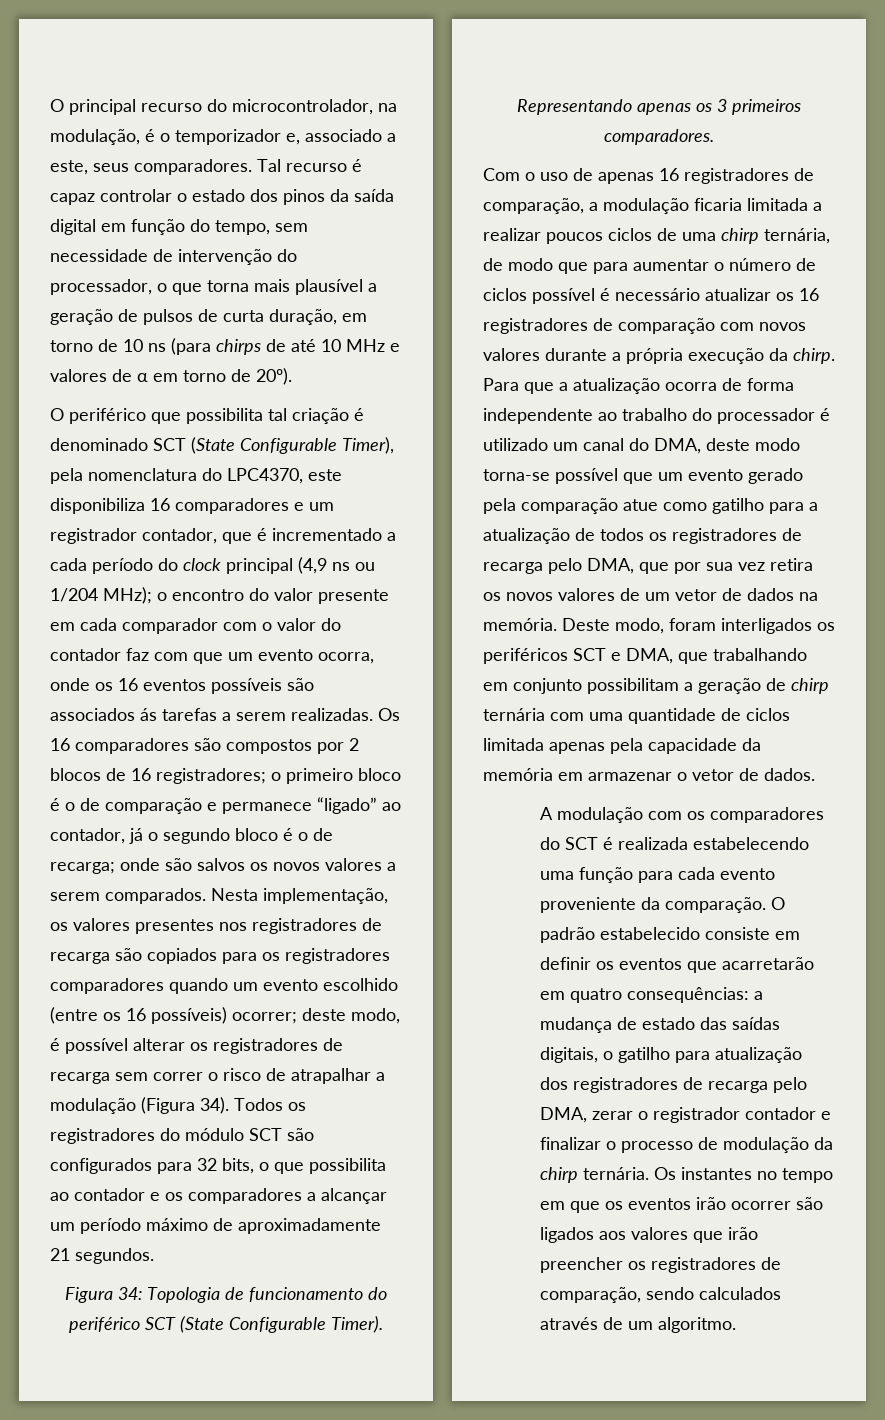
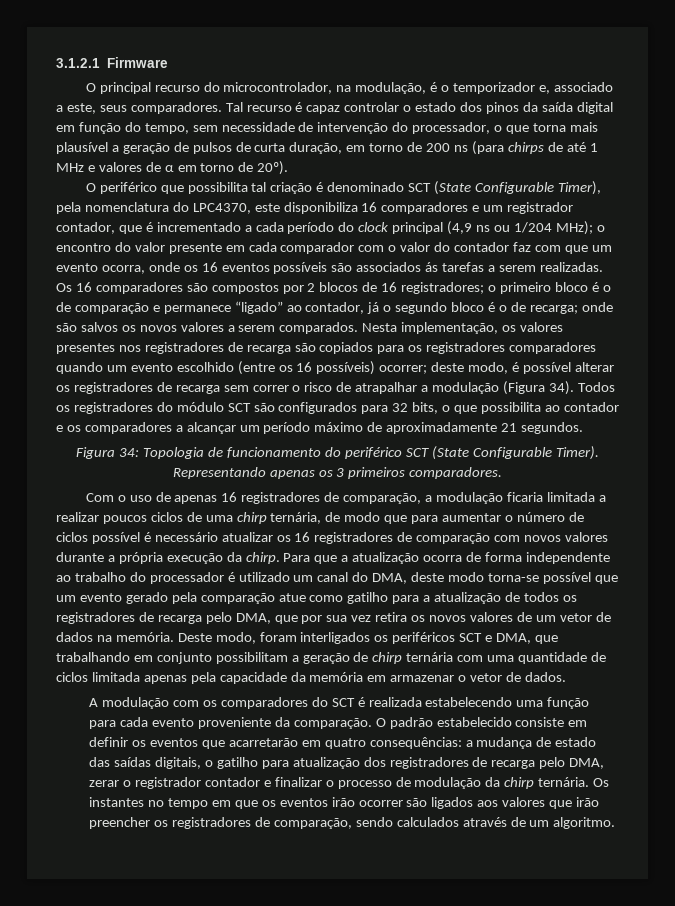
(50, 105) none -> [56,57,169,68] 3.1.2.1 Firmware //
[123,339,143,352] 10 -> [426,143,451,152] 200
[321,339,341,352] 10 -> [589,143,598,152] 1

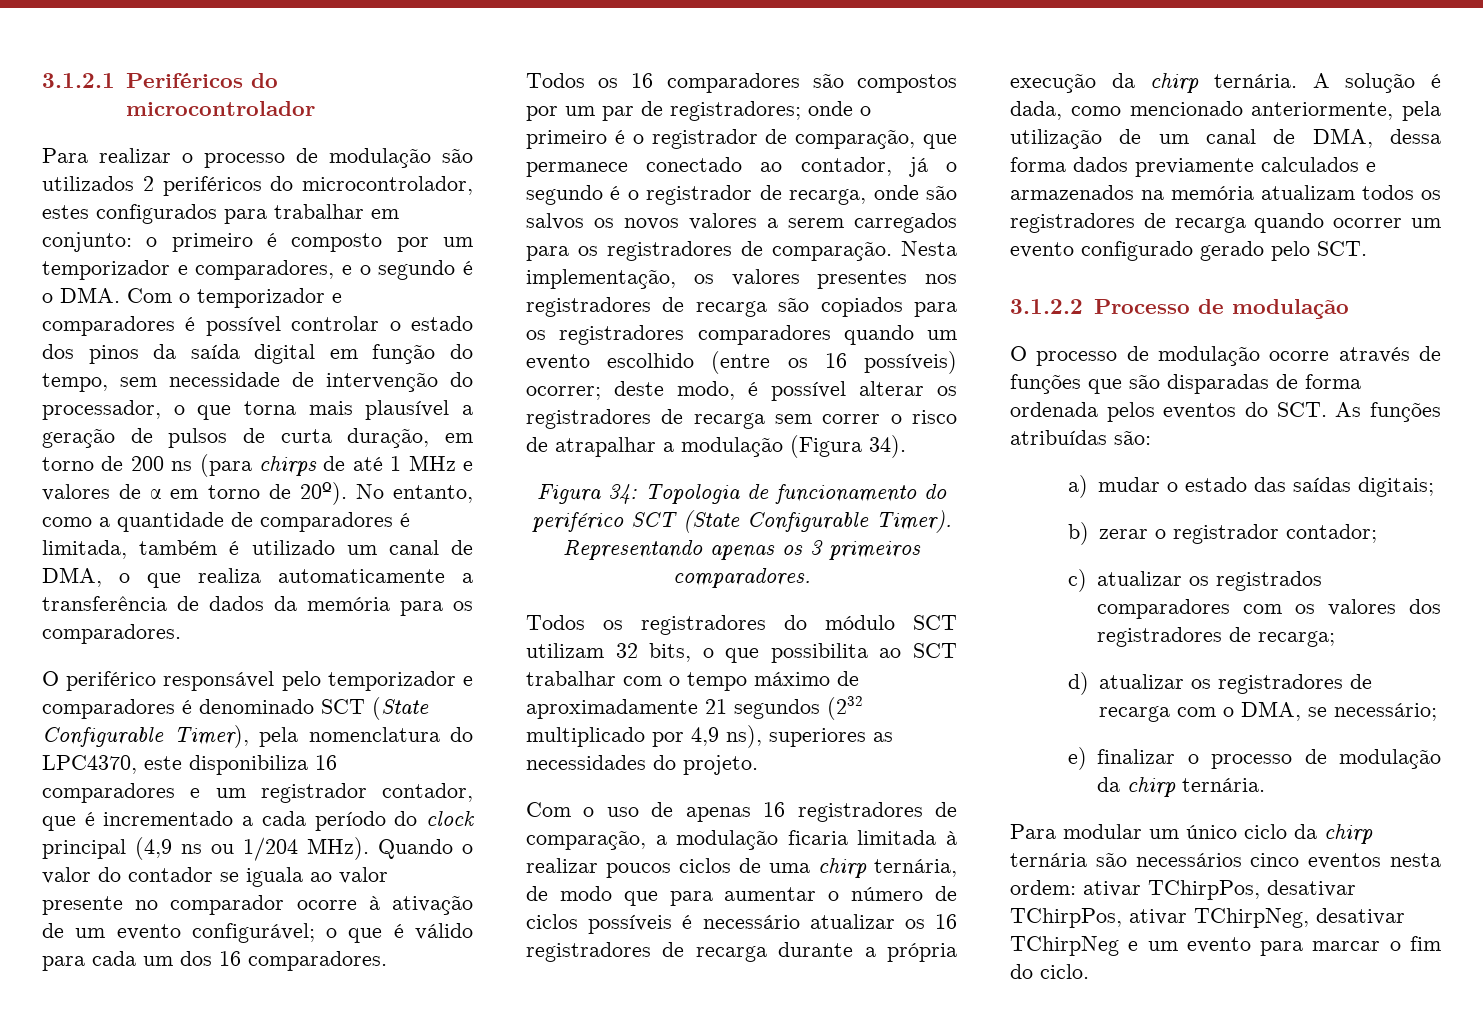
[107,57,169,68] [85,82,613,94] [56,102,341,114] Firmware // O principal recurso do microcontrolador, na modulação, é o temporizador e, associado a este, seus comparadores. Tal recurso é capaz -> [125,73,278,88] [125,101,315,116] [42,148,473,168] [42,176,473,196] [42,204,399,224] [42,232,473,252] [42,260,474,280] [42,287,342,308] [42,316,281,336] Periféricos do microcontrolador // Para realizar o processo de modulação são utilizados 2 periféricos do microcontrolador, estes configurados para trabalhar em conjunto: o primeiro é composto por um temporizador e comparadores, e o segundo é o DMA. Com o temporizador e comparadores é possível
[85,182,313,194] // O periférico que possibilita tal criação -> [355,484,473,503] [42,512,410,532] [42,540,474,559] [42,567,473,588] [42,596,473,616] [42,624,181,644] [42,671,473,691] [42,699,175,719] No entanto, como a quantidade de comparadores é limitada, também é utilizado um canal de DMA, o que realiza automaticamente a transferência de dados da memória para os comparadores. // O periférico responsável pelo temporizador e comparadores
[555,221,605,235] [56,242,612,254] [56,262,603,274] [56,282,611,294] [56,301,283,314] MHz); o encontro do valor presente em cada comparador com o valor do contador faz com que um evento ocorra, onde os 16 eventos possíveis são associados ás tarefas a serem realizadas. Os 16 comparadores são compostos por 2 blocos de 16 registradores; o primeiro bloco é o de comparação e permanece “ligado” -> [307,837,473,860] [42,867,388,887] [42,895,473,915] [42,923,473,943] [42,951,387,971] [526,73,957,93] [526,101,871,121] [526,129,957,149] [526,157,743,177] MHz). Quando o valor do contador se iguala ao valor presente no comparador ocorre à ativação de um evento configurável; o que é válido para cada um dos 16 comparadores. // Todos os 16 comparadores são compostos por um par de registradores; onde o primeiro é o registrador de comparação, que permanece conectado
[451,302,578,314] bloco é o de recarga; -> [610,185,867,205] é o registrador de recarga,
[279,322,359,334] comparados. -> [854,213,957,233] [526,241,892,261] carregados para os registradores de comparação.
[577,382,615,392] [56,402,619,414] [56,422,584,434] Todos os registradores do módulo SCT são configurados para 32 bits, o que possibilita ao contador e os comparadores a alcançar um período máximo de aproximadamente 21 segundos. -> (906, 446) none
(503, 473) none -> [526,615,957,635] [526,643,957,663] [526,671,859,691] [526,696,863,720] [526,725,893,748] [526,755,758,775] // Todos os registradores do módulo SCT utilizam 32 bits, o que possibilita ao SCT trabalhar com o tempo máximo de aproximadamente 21 segundos (232 multiplicado por 4,9 ns), superiores as necessidades do projeto.
[598,495,606,502] a -> [946,831,957,845] à
[91,532,140,544] possível -> [588,914,673,934] possíveis
[416,532,608,544] comparação com novos valores -> [695,946,767,962] recarga
[245,552,610,564] [56,572,618,584] [56,592,521,604] chirp. Para que a atualização ocorra de forma independente ao trabalho do processador é utilizado um canal do DMA, deste modo torna-se possível que um evento gerado pela comparação atue como gatilho para a atualização de -> [1150,73,1441,93] [1010,101,1441,121] [1010,128,1441,149] [1010,157,1376,177] [1010,185,1355,200] chirp ternária. A solução é dada, como mencionado anteriormente, pela utilização de um canal de DMA, dessa forma dados previamente calculados e armazenados na memória atualizam
[205,612,611,624] [56,632,558,644] [56,652,606,664] [56,672,566,684] [89,697,590,709] [89,717,588,729] [89,737,597,749] [89,757,605,769] [89,777,271,789] pelo DMA, que por sua vez retira os novos valores de um vetor de dados na memória. Deste modo, foram interligados os periféricos SCT e DMA, que trabalhando em conjunto possibilitam a geração de chirp ternária com uma quantidade de ciclos limitada apenas pela capacidade da memória em armazenar o vetor de dados. // A modulação com os comparadores do SCT é realizada estabelecendo uma função para cada evento proveniente da comparação. O padrão estabelecido consiste em definir os eventos que acarretarão em quatro consequências: a mudança de estado das saídas digitais, o gatilho para atualização dos registradores de recarga pelo DMA, zerar o registrador contador e -> [1254,213,1441,233] [1010,241,1367,261] [1010,299,1349,319] [1010,346,1441,366] [1010,374,1361,394] [1010,402,1441,422] [1010,430,1151,445] [1067,475,1435,498] [1067,522,1378,545] [1067,569,1323,592] [1097,599,1441,619] [1097,627,1336,647] [1067,672,1373,695] [1099,701,1438,722] [1067,747,1087,770] quando ocorrer um evento configurado gerado pelo SCT. // 3.1.2.2 Processo de modulação // O processo de modulação ocorre através de funções que são disparadas de forma ordenada pelos eventos do SCT. As funções atribuídas são: // a) mudar o estado das saídas digitais; // b) zerar o registrador contador; // c) atualizar os registrados comparadores com os valores dos registradores de recarga; // d) atualizar os registradores de recarga com o DMA, se necessário; // e)
[593,778,610,787] [89,797,600,809] [89,817,616,829] Os instantes no tempo em que os eventos irão ocorrer são ligados aos valores que irão preencher os registradores de comparação, sendo calculados através de um algoritmo. -> [1010,824,1373,844] [1010,852,1441,869] [1010,880,1356,900] [1010,908,1405,928] [1010,936,1441,956] [1010,964,1089,979] // Para modular um único ciclo da chirp ternária são necessários cinco eventos nesta ordem: ativar TChirpPos, desativar TChirpPos, ativar TChirpNeg, desativar TChirpNeg e um evento para marcar o fim do ciclo.

